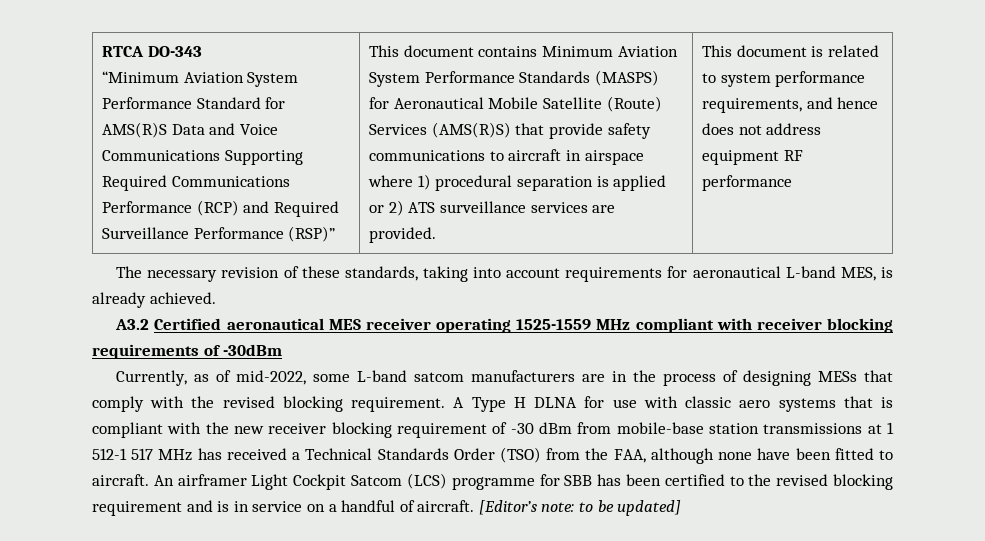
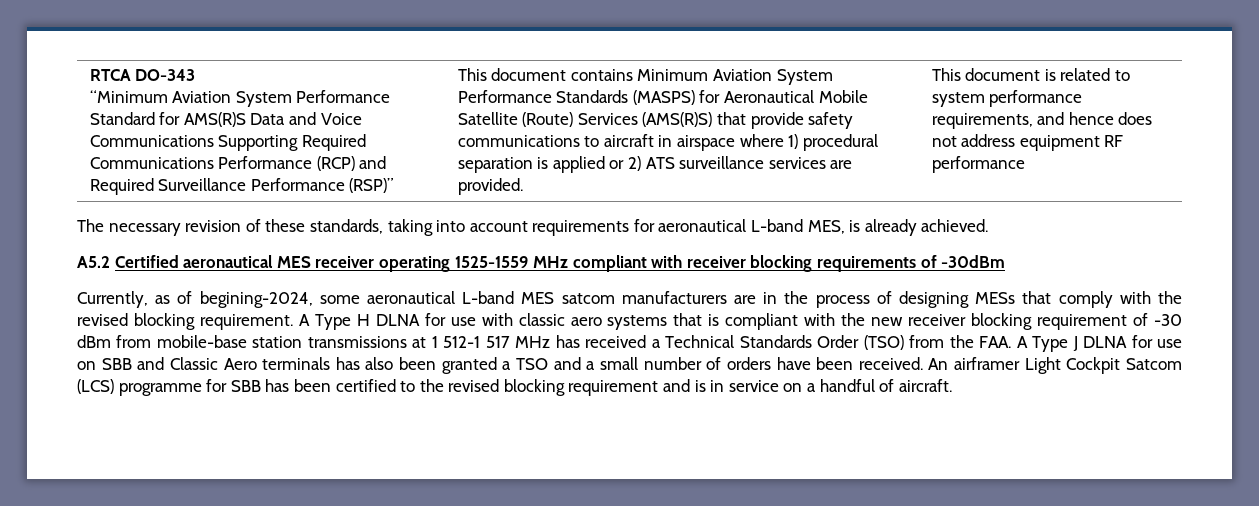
[115,319,150,330] A3.2 -> [77,256,110,268] A5.2
[236,370,408,385] mid-2022, some L-band -> [199,291,555,308] begining-2024, some aeronautical L-band MES
[613,448,893,464] [92,474,149,486] FAA, although none have been fitted to aircraft. -> [979,335,1183,352] [77,357,923,374] FAA. A Type J DLNA for use on SBB and Classic Aero terminals has also been granted a TSO and a small number of orders have been received.
[478,500,682,516] [Editor’s note: to be updated] -> (952, 385) none

